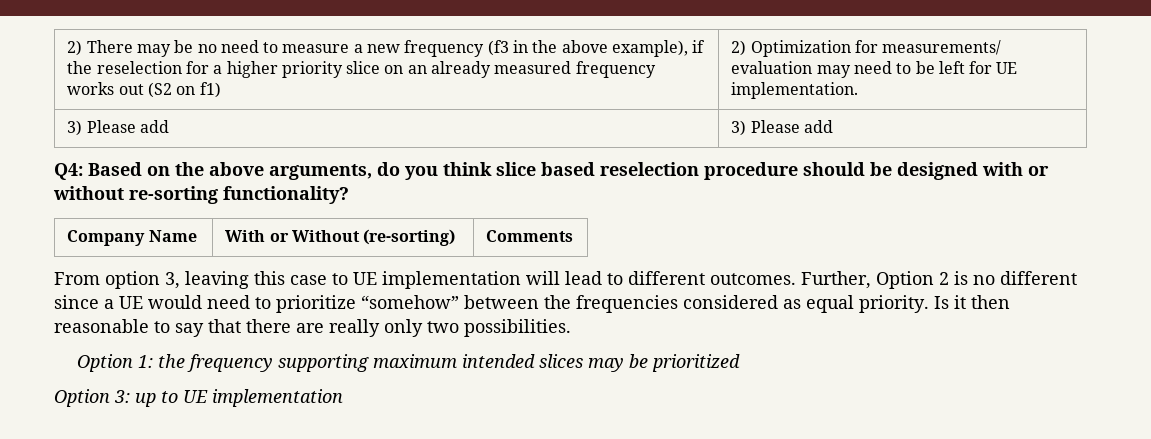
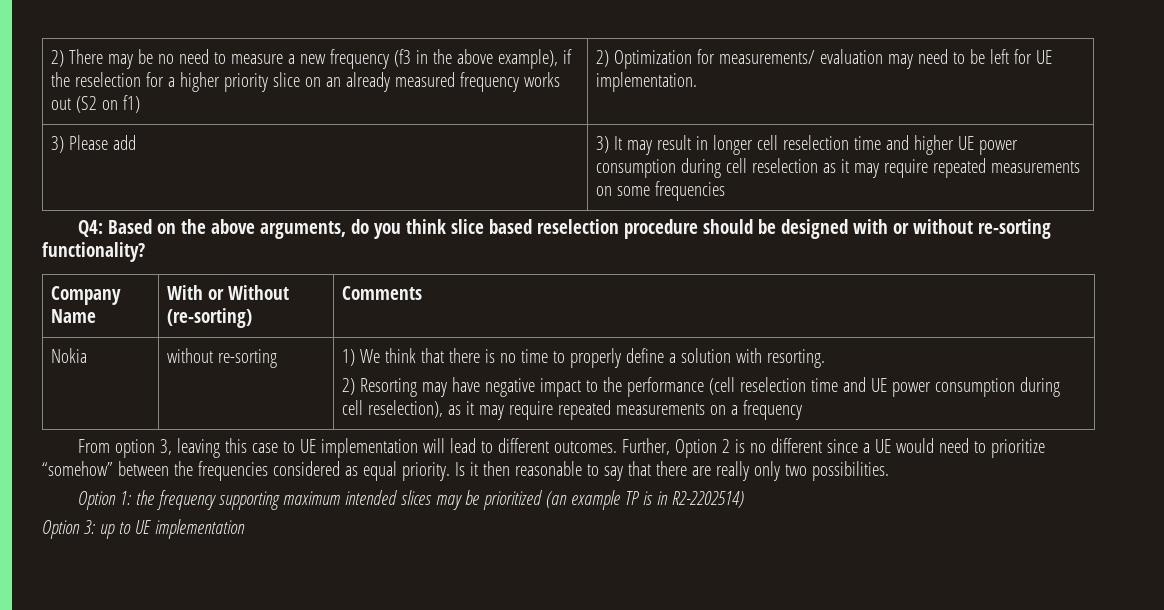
[750,120,833,133] Please add -> [614,135,1019,155] [596,158,1081,178] [596,181,726,201] It may result in longer cell reselection time and higher UE power consumption during cell reselection as it may require repeated measurements on some frequencies
(574, 236) none -> [51,348,88,363] [167,348,278,368] [342,348,826,368] [342,377,1061,397] [342,400,803,420] // Nokia | without re-sorting | 1) We think that there is no time to properly define a solution with resorting. // 2) Resorting may have negative impact to the performance (cell reselection time and UE power consumption during cell reselection), as it may require repeated measurements on a frequency
(741, 363) none -> [546,490,745,510] (an example TP is in R2-2202514)

